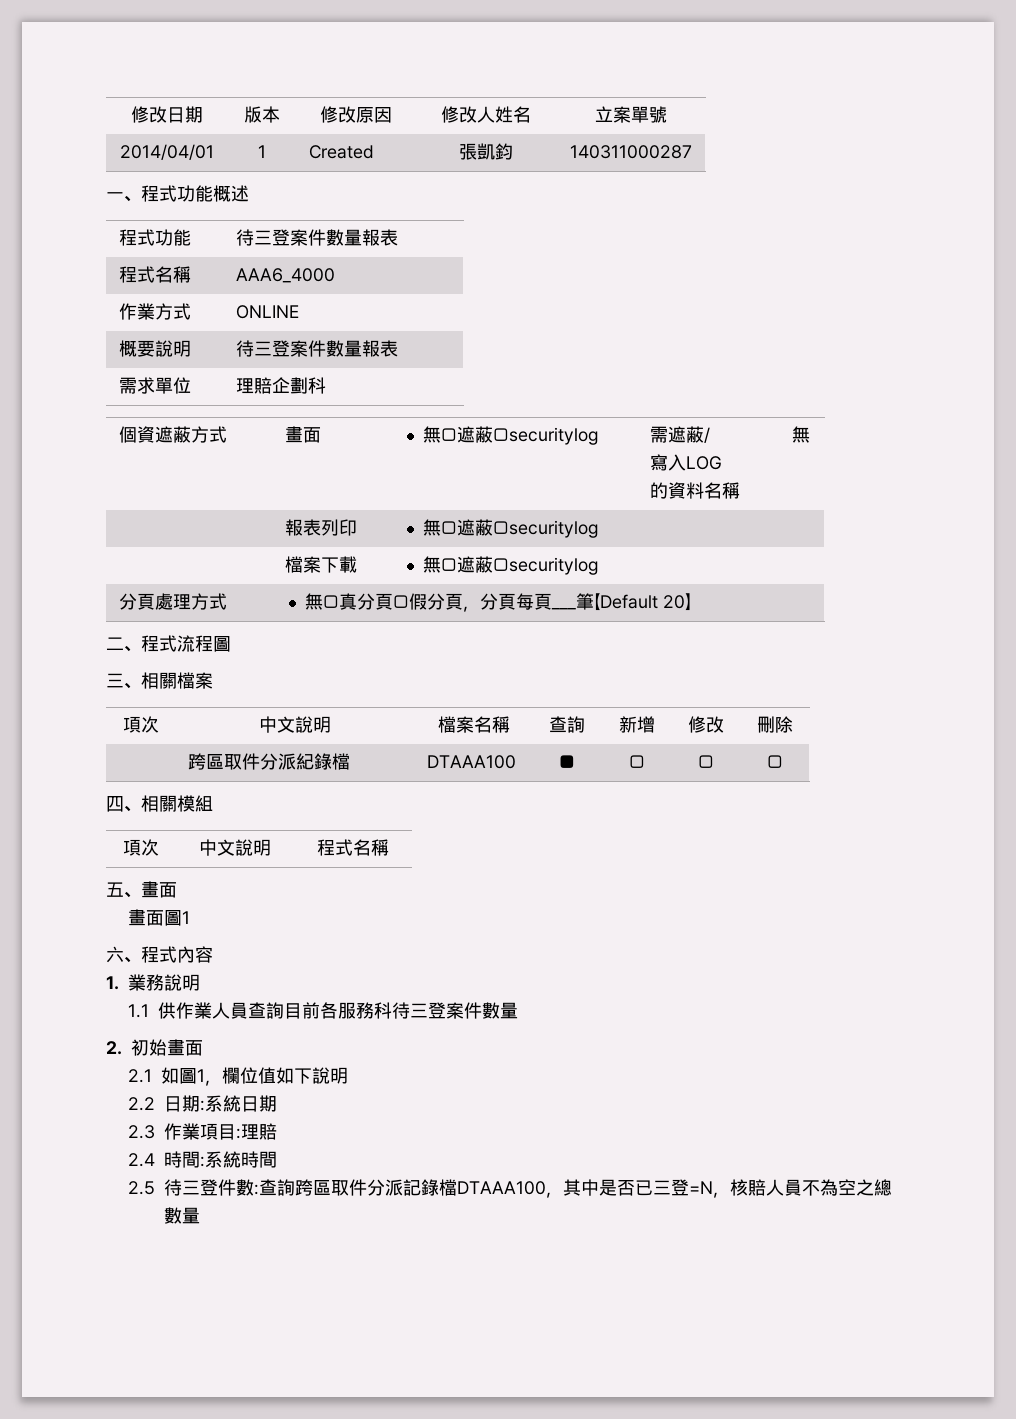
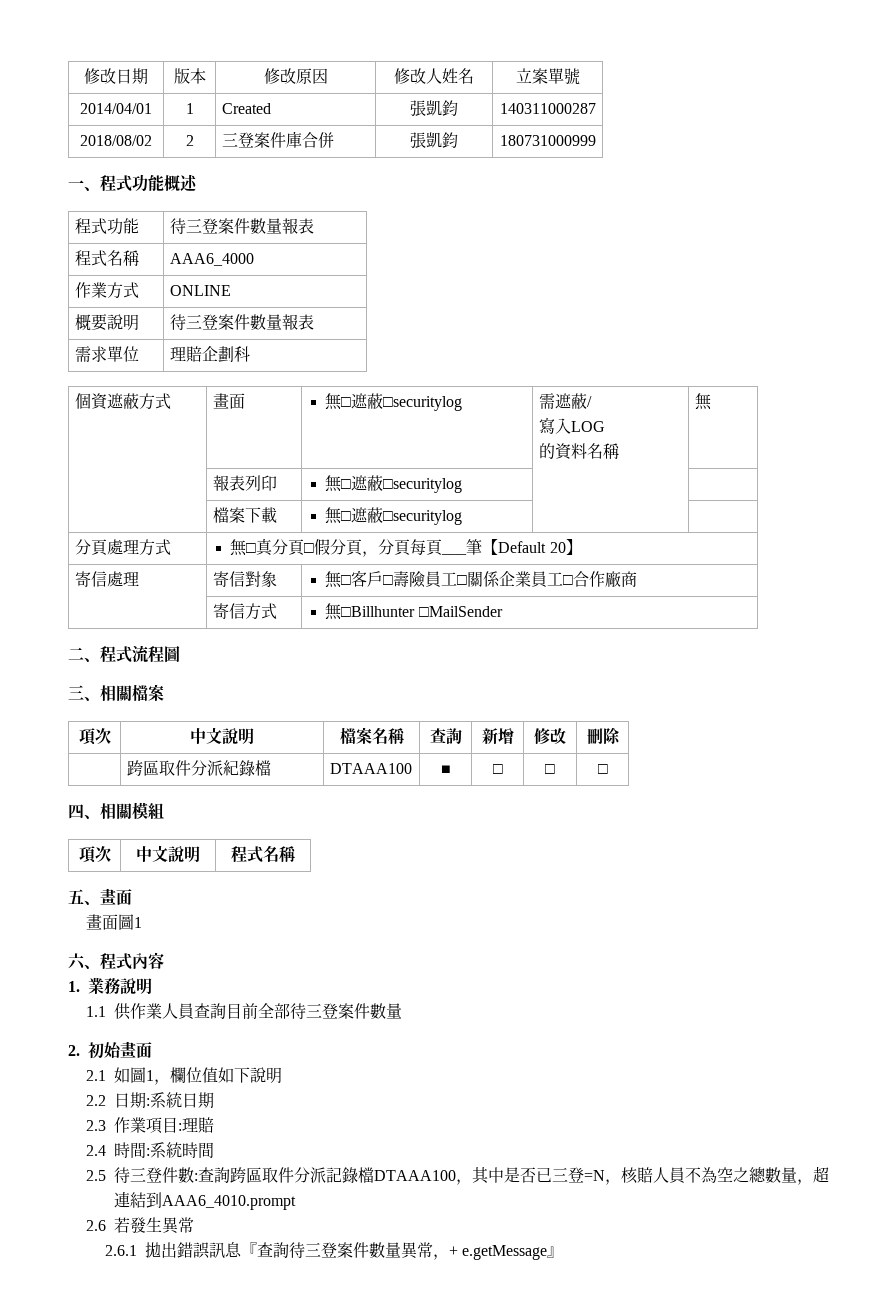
(692, 152) none -> [80,135,152,146] [185,135,194,146] [221,131,334,148] [410,132,458,149] [499,135,596,146] // 2018/08/02 | 2 | 三登案件庫合併 | 張凱鈞 | 180731000999
(691, 602) none -> [74,571,139,587] [212,571,277,587] [325,570,638,588] [212,603,277,620] [325,603,503,620] // 寄信處理 | 寄信對象 | 無□客戶□壽險員工□關係企業員工□合作廠商 // | 寄信方式 | 無□Billhunter □MailSender
[320,1002,393,1019] 各服務科 -> [258,1003,291,1019] 全部
(201, 1215) none -> [797,1166,830,1185] [114,1191,297,1210] [86,1217,195,1234] [104,1242,563,1260] ，超連結到AAA6_4010.prompt // 2.6若發生異常 // 2.6.1拋出錯誤訊息『查詢待三登案件數量異常，+ e.getMessage』

